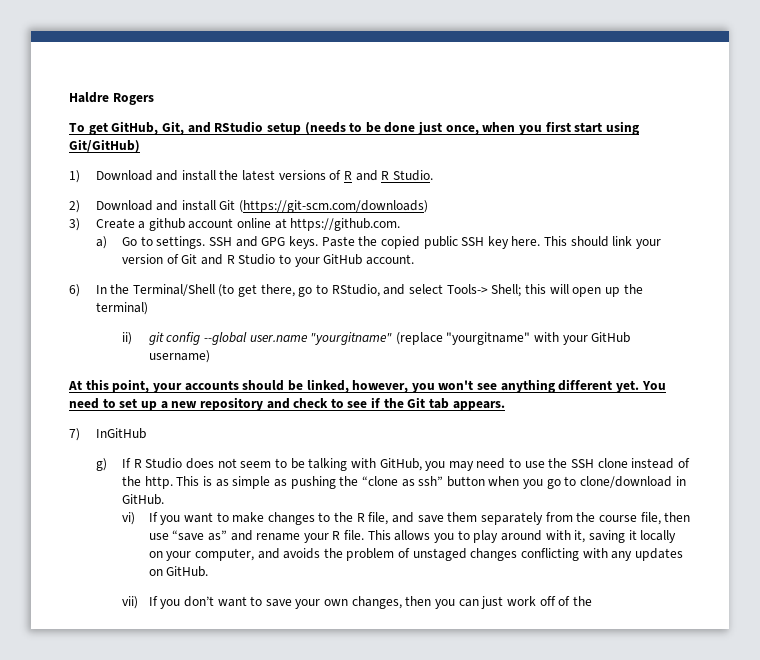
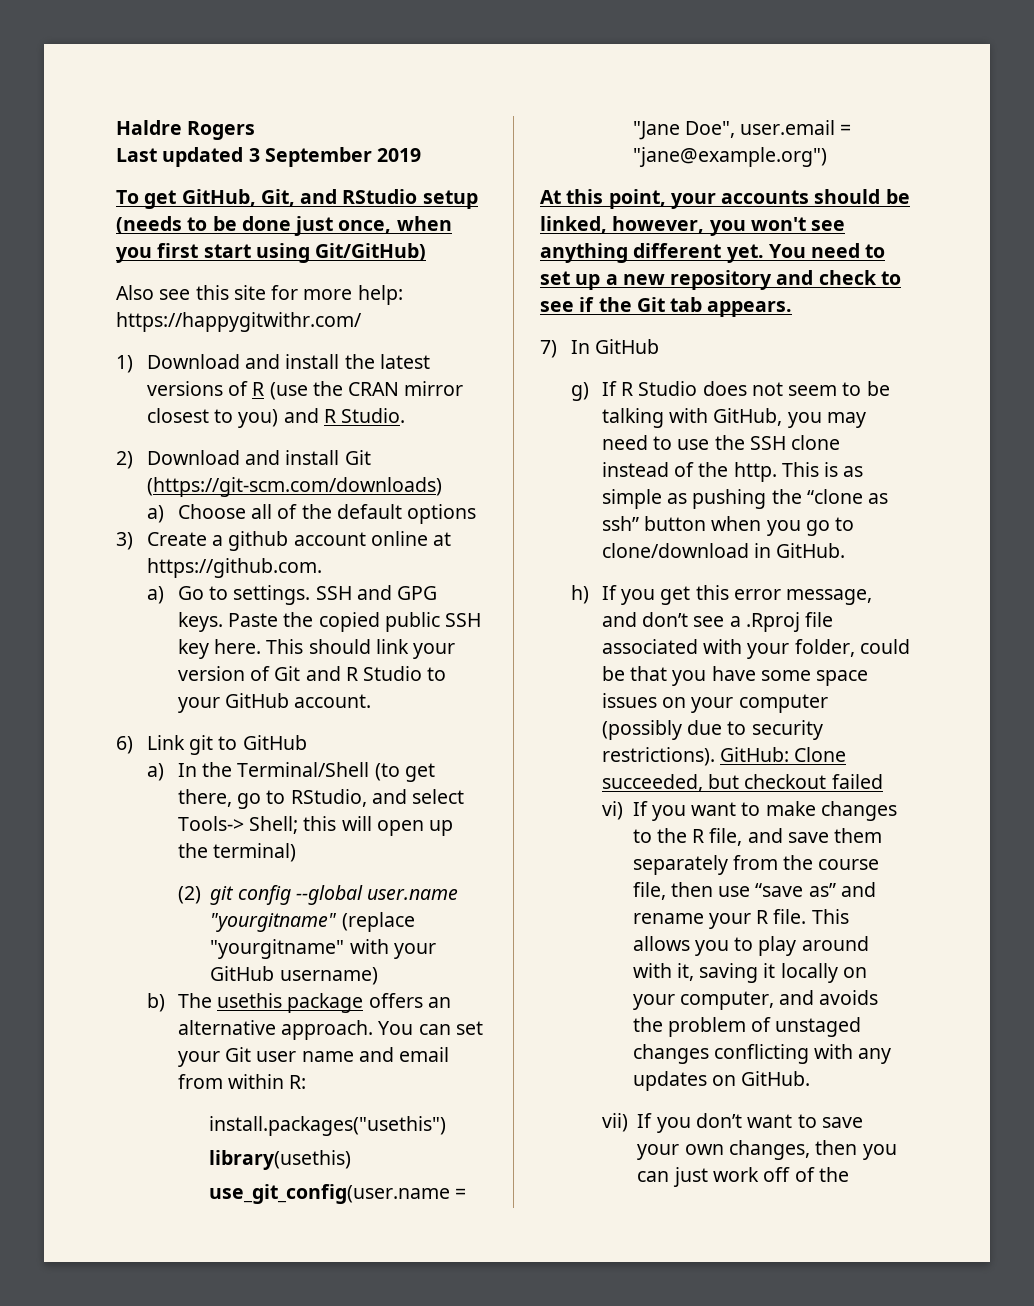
(154, 99) none -> [116,147,422,167] // Last updated 3 September 2019
(140, 146) none -> [116,285,403,305] [116,312,362,332] // Also see this site for more help: https://happygitwithr.com/
(353, 175) none -> [269,381,464,400] [146,408,279,428] (use the CRAN mirror closest to you)
(429, 206) none -> [146,504,477,524] // a) Choose all of the default options
(80, 290) none -> [146,735,307,755] [146,763,164,781] Link git to GitHub // a)
[122,332,133,345] ii) -> [177,886,201,904] (2)
(210, 356) none -> [146,993,451,1013] [177,1020,483,1040] [177,1047,450,1067] [177,1074,307,1089] [208,1116,446,1136] [208,1150,351,1170] [208,1184,466,1204] [632,120,852,140] [632,147,827,167] // b) The usethis package offers an alternative approach. You can set your Git user name and email from within R: // install.packages("usethis") // library(usethis) // use_git_config(user.name = "Jane Doe", user.email = "jane@example.org")
[95,428,146,439] InGitHub -> [570,339,660,354] In GitHub
(165, 499) none -> [570,585,873,605] [601,612,834,632] [601,639,910,659] [601,666,869,686] [601,693,828,713] [601,720,823,740] [601,747,847,766] [601,774,883,792] // h) If you get this error message, and don’t see a .Rproj file associated with your folder, could be that you have some space issues on your computer (possibly due to security restrictions). GitHub: Clone succeeded, but checkout failed

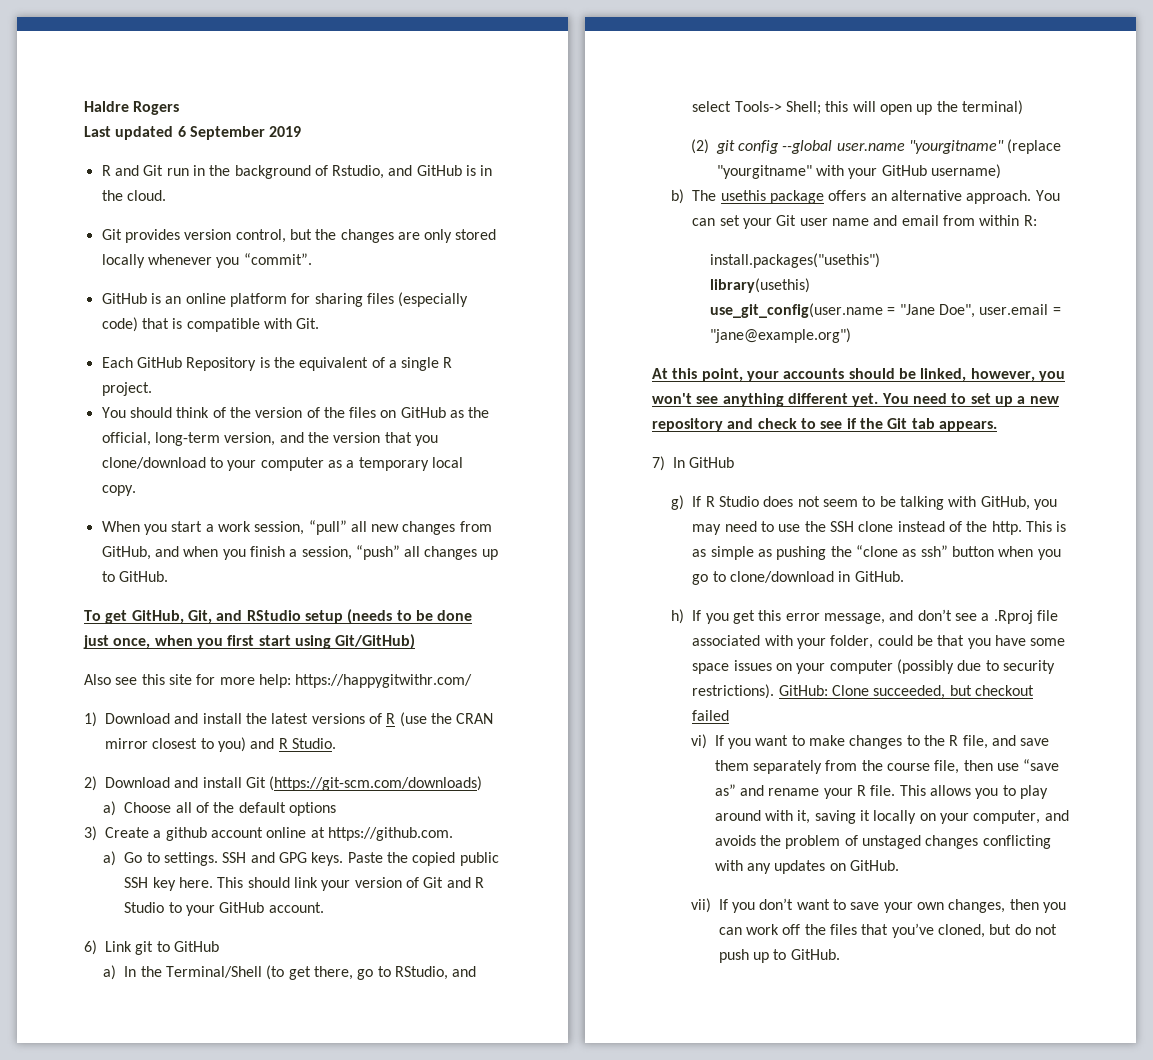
[248,148,260,162] 3 -> [177,126,186,137] 6
(422, 155) none -> [101,165,493,179] [101,190,166,201] [101,229,497,243] [101,253,312,268] [101,292,469,307] [101,317,320,332] [101,357,453,371] [101,382,152,396] [101,407,490,418] [101,432,438,446] [101,457,463,471] [101,485,136,496] [101,520,492,535] [101,545,498,560] [101,571,168,582] // R and Git run in the background of Rstudio, and GitHub is in the cloud. // Git provides version control, but the changes are only stored locally whenever you “commit”. // GitHub is an online platform for sharing files (especially code) that is compatible with Git. // Each GitHub Repository is the equivalent of a single R project. // You should think of the version of the files on GitHub as the official, long-term version, and the version that you clone/download to your computer as a temporary local copy. // When you start a work session, “pull” all new changes from GitHub, and when you finish a session, “push” all changes up to GitHub.
[672,1167,708,1187] just -> (742, 931) none
[794,1167,849,1182] of the -> [804,923,1057,938] [718,949,840,963] the files that you’ve cloned, but do not push up to GitHub.

